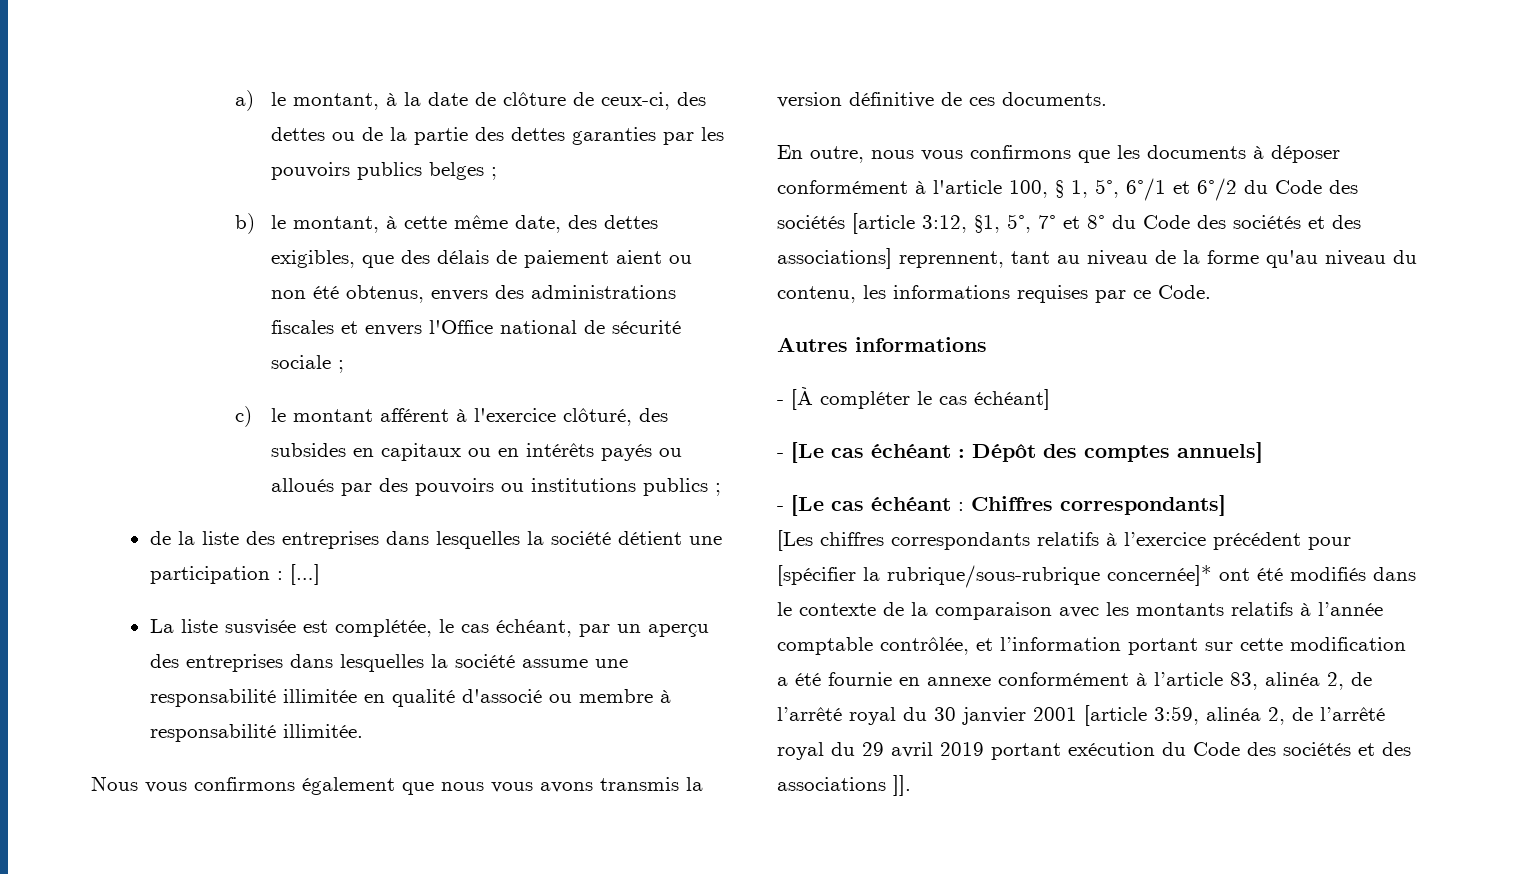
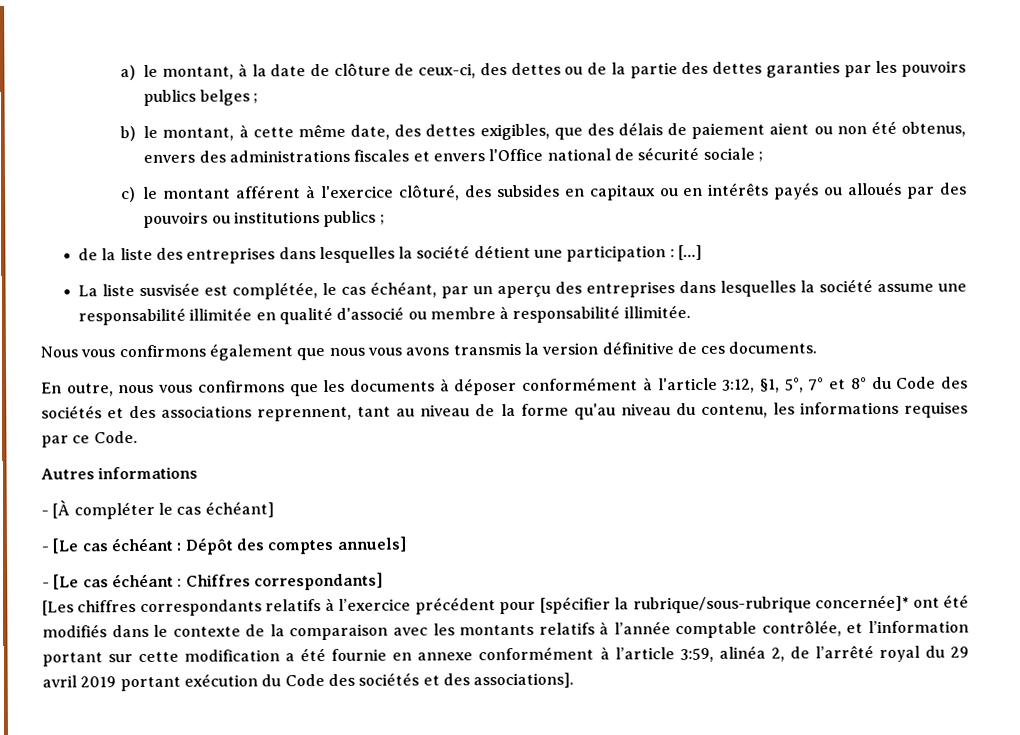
[1009,178,1358,201] [777,213,915,234] 100, § 1, 5°, 6°/1 et 6°/2 du Code des sociétés [article -> (718, 384) none
[777,248,892,269] associations] -> [161,405,253,418] associations
[1230,672,1372,690] [777,705,1147,726] 83, alinéa 2, de l’arrêté royal du 30 janvier 2001 [article -> (675, 653) none
[777,775,911,796] associations ]]. -> [473,672,575,689] associations].

